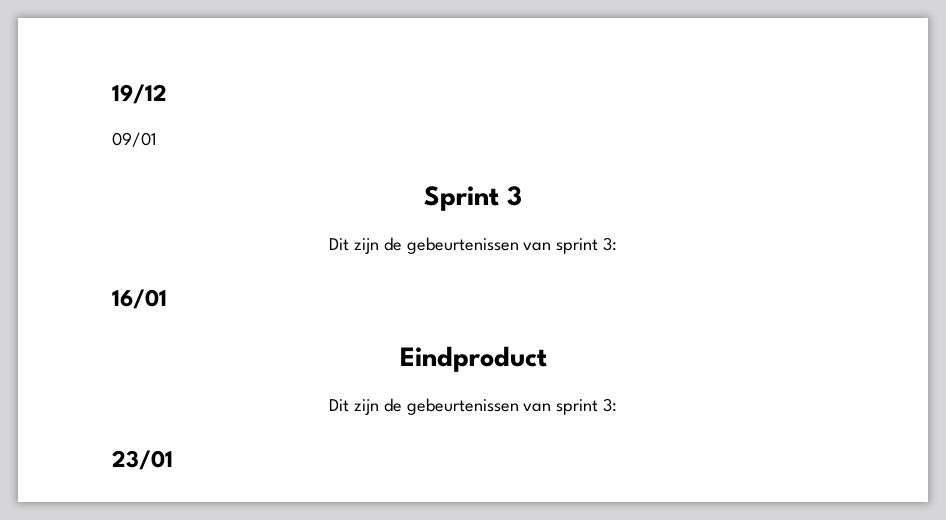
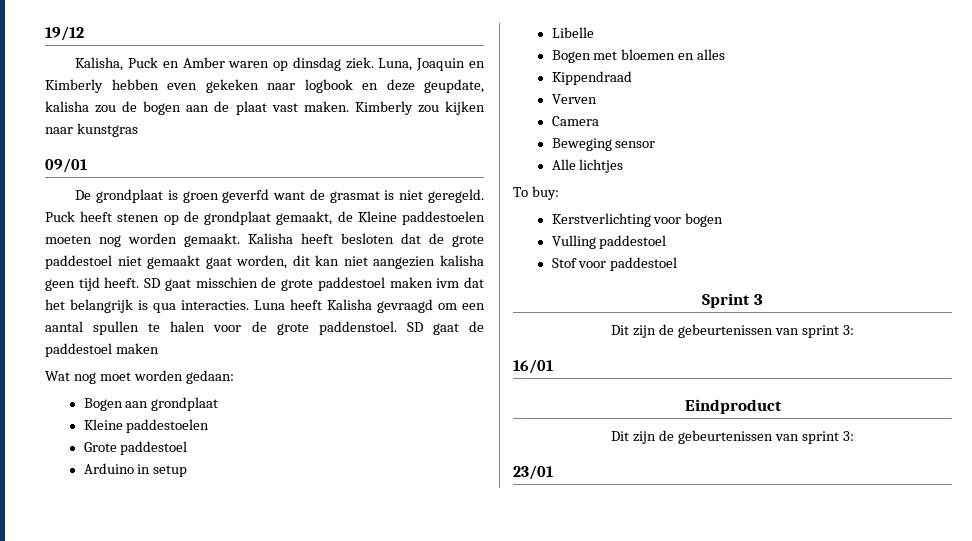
[112,132,156,147] 09/01 -> [75,57,486,71] [45,79,484,93] [45,101,485,115] [45,123,138,137] [45,158,87,173] [75,189,485,203] [45,211,486,225] [45,233,484,247] [45,255,484,269] [45,277,485,291] [45,299,485,313] [45,321,485,335] [45,343,159,357] [45,370,234,384] [83,397,219,411] [83,419,210,433] [83,441,188,455] [83,463,188,477] [551,27,594,38] [551,49,726,63] [551,71,632,85] [551,94,597,104] [551,116,599,126] [551,138,656,151] [551,159,624,173] [513,186,559,200] [551,213,724,227] [551,235,667,249] [551,257,678,271] Kalisha, Puck en Amber waren op dinsdag ziek. Luna, Joaquin en Kimberly hebben even gekeken naar logbook en deze geupdate, kalisha zou de bogen aan de plaat vast maken. Kimberly zou kijken naar kunstgras // 09/01 // De grondplaat is groen geverfd want de grasmat is niet geregeld. Puck heeft stenen op de grondplaat gemaakt, de Kleine paddestoelen moeten nog worden gemaakt. Kalisha heeft besloten dat de grote paddestoel niet gemaakt gaat worden, dit kan niet aangezien kalisha geen tijd heeft. SD gaat misschien de grote paddestoel maken ivm dat het belangrijk is qua interacties. Luna heeft Kalisha gevraagd om een aantal spullen te halen voor de grote paddenstoel. SD gaat de paddestoel maken // Wat nog moet worden gedaan: // Bogen aan grondplaat // Kleine paddestoelen // Grote paddestoel // Arduino in setup // Libelle // Bogen met bloemen en alles // Kippendraad // Verven // Camera // Beweging sensor // Alle lichtjes // To buy: // Kerstverlichting voor bogen // Vulling paddestoel // Stof voor paddestoel

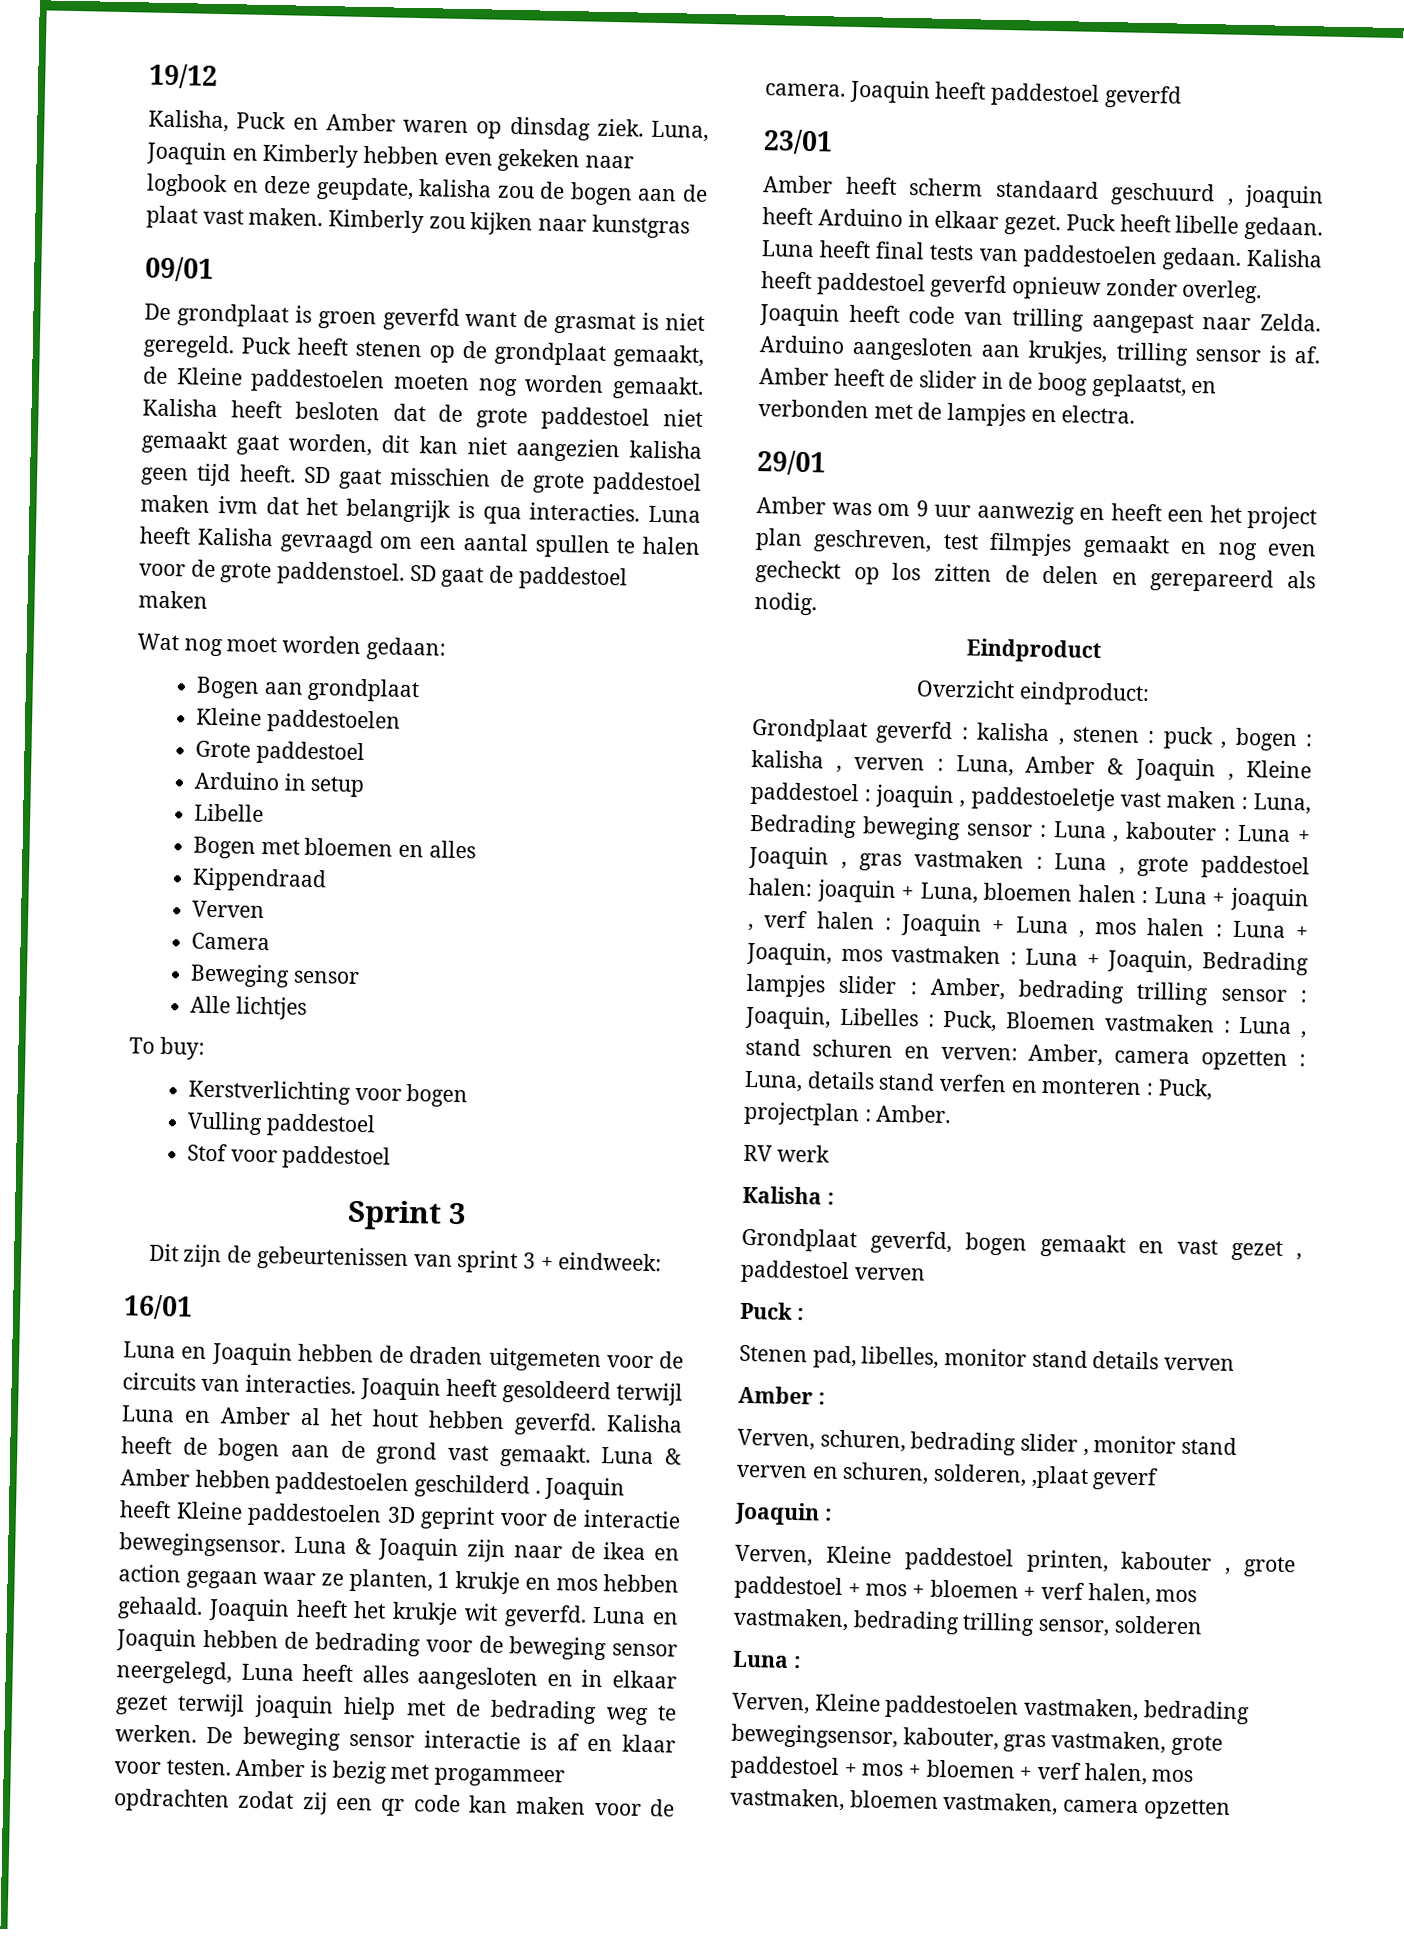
[842,325,854,335] [513,359,553,374] [684,399,782,414] [611,430,854,444] [513,465,553,480] 3: // 16/01 // Eindproduct // Dit zijn de gebeurtenissen van sprint 3: // 23/01 -> [522,1252,663,1272] [123,1294,193,1320] [123,1341,684,1373] [122,1372,683,1406] [121,1405,683,1436] [121,1436,682,1468] [120,1468,626,1501] [119,1500,681,1530] [119,1532,680,1563] [118,1564,680,1595] [117,1596,679,1628] [116,1628,678,1661] [116,1660,677,1691] [115,1693,677,1726] [115,1724,676,1753] [114,1758,566,1788] [113,1788,675,1817] [765,79,1182,109] [763,129,833,155] [763,175,1324,209] [762,207,1323,241] [761,240,1322,271] [761,271,1263,304] [759,303,1321,334] [759,335,1321,366] [759,367,1218,398] [758,399,1136,427] [757,450,826,476] [756,496,1317,530] [755,528,1316,561] [755,560,1316,593] [754,591,817,616] [965,638,1102,664] [916,679,1150,707] [751,717,1313,752] [751,749,1312,782] [750,781,1311,815] [749,813,1312,843] [748,845,1310,880] [748,877,1309,912] [747,910,1309,939] [746,941,1309,976] [746,973,1307,1006] [745,1005,1307,1039] [745,1037,1306,1071] [744,1070,1213,1101] [744,1101,952,1127] [743,1144,830,1163] [742,1185,834,1205] [741,1227,1302,1261] [740,1259,926,1285] [740,1301,804,1321] [739,1344,1236,1371] [738,1385,825,1405] [737,1428,1238,1456] [736,1461,1160,1491] [734,1501,832,1526] [735,1544,1296,1578] [734,1575,1198,1606] [733,1607,1203,1637] [732,1650,801,1669] [732,1692,1250,1725] [731,1723,1223,1756] [730,1755,1194,1786] [730,1787,1231,1820] 3 + eindweek: // 16/01 // Luna en Joaquin hebben de draden uitgemeten voor de circuits van interacties. Joaquin heeft gesoldeerd terwijl Luna en Amber al het hout hebben geverfd. Kalisha heeft de bogen aan de grond vast gemaakt. Luna & Amber hebben paddestoelen geschilderd . Joaquin heeft Kleine paddestoelen 3D geprint voor de interactie bewegingsensor. Luna & Joaquin zijn naar de ikea en action gegaan waar ze planten, 1 krukje en mos hebben gehaald. Joaquin heeft het krukje wit geverfd. Luna en Joaquin hebben de bedrading voor de beweging sensor neergelegd, Luna heeft alles aangesloten en in elkaar gezet terwijl joaquin hielp met de bedrading weg te werken. De beweging sensor interactie is af en klaar voor testen. Amber is bezig met progammeer opdrachten zodat zij een qr code kan maken voor de camera. Joaquin heeft paddestoel geverfd // 23/01 // Amber heeft scherm standaard geschuurd , joaquin heeft Arduino in elkaar gezet. Puck heeft libelle gedaan. Luna heeft final tests van paddestoelen gedaan. Kalisha heeft paddestoel geverfd opnieuw zonder overleg. Joaquin heeft code van trilling aangepast naar Zelda. Arduino aangesloten aan krukjes, trilling sensor is af. Amber heeft de slider in de boog geplaatst, en verbonden met de lampjes en electra. // 29/01 // Amber was om 9 uur aanwezig en heeft een het project plan geschreven, test filmpjes gemaakt en nog even gecheckt op los zitten de delen en gerepareerd als nodig. // Eindproduct // Overzicht eindproduct: // Grondplaat geverfd : kalisha , stenen : puck , bogen : kalisha , verven : Luna, Amber & Joaquin , Kleine paddestoel : joaquin , paddestoeletje vast maken : Luna, Bedrading beweging sensor : Luna , kabouter : Luna + Joaquin , gras vastmaken : Luna , grote paddestoel halen: joaquin + Luna, bloemen halen : Luna + joaquin , verf halen : Joaquin + Luna , mos halen : Luna + Joaquin, mos vastmaken : Luna + Joaquin, Bedrading lampjes slider : Amber, bedrading trilling sensor : Joaquin, Libelles : Puck, Bloemen vastmaken : Luna , stand schuren en verven: Amber, camera opzetten : Luna, details stand verfen en monteren : Puck, projectplan : Amber. // RV werk // Kalisha : // Grondplaat geverfd, bogen gemaakt en vast gezet , paddestoel verven // Puck : // Stenen pad, libelles, monitor stand details verven // Amber : // Verven, schuren, bedrading slider , monitor stand verven en schuren, solderen, ,plaat geverf // Joaquin : // Verven, Kleine paddestoel printen, kabouter , grote paddestoel + mos + bloemen + verf halen, mos vastmaken, bedrading trilling sensor, solderen // Luna : // Verven, Kleine paddestoelen vastmaken, bedrading bewegingsensor, kabouter, gras vastmaken, grote paddestoel + mos + bloemen + verf halen, mos vastmaken, bloemen vastmaken, camera opzetten

